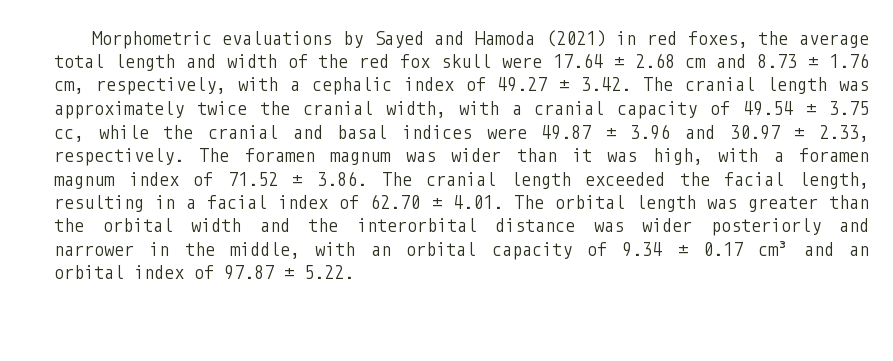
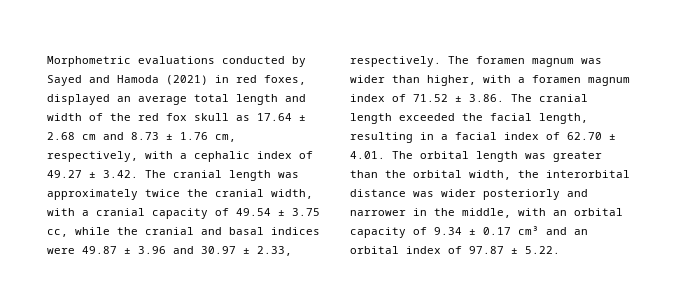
(333, 38) none -> [222,56,285,64] conducted
[758,31,789,45] the -> [47,94,131,105] displayed an
[501,57,542,68] were -> [236,115,250,121] as
[571,148,703,165] it was high, -> [427,75,476,86] higher,
[191,218,290,232] width and -> [469,170,511,180] width,

